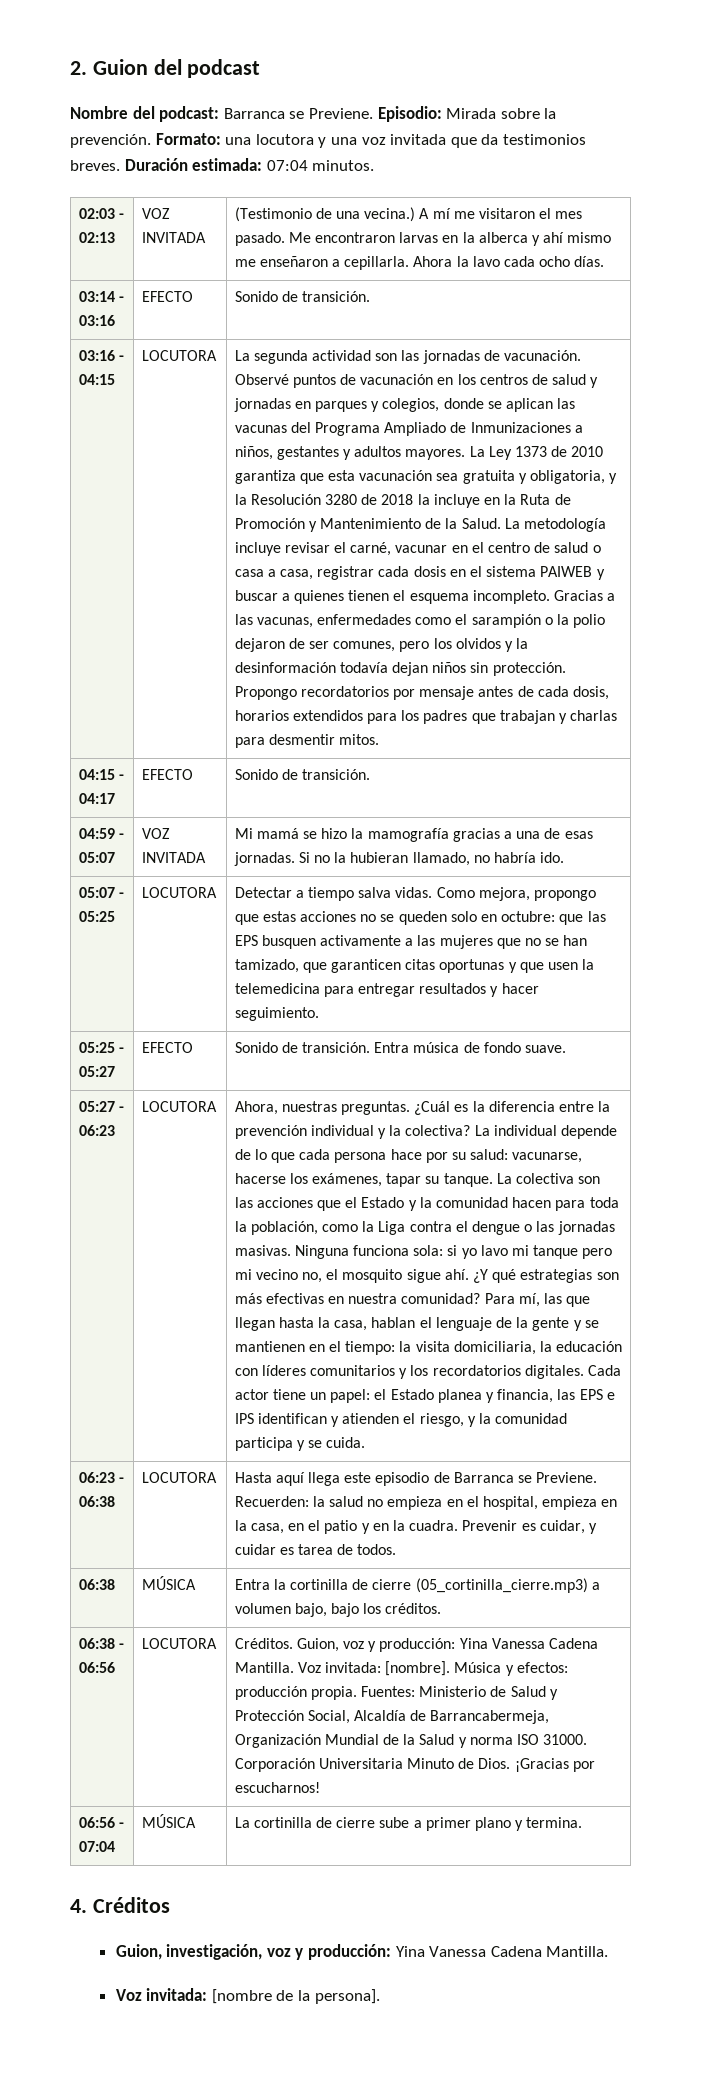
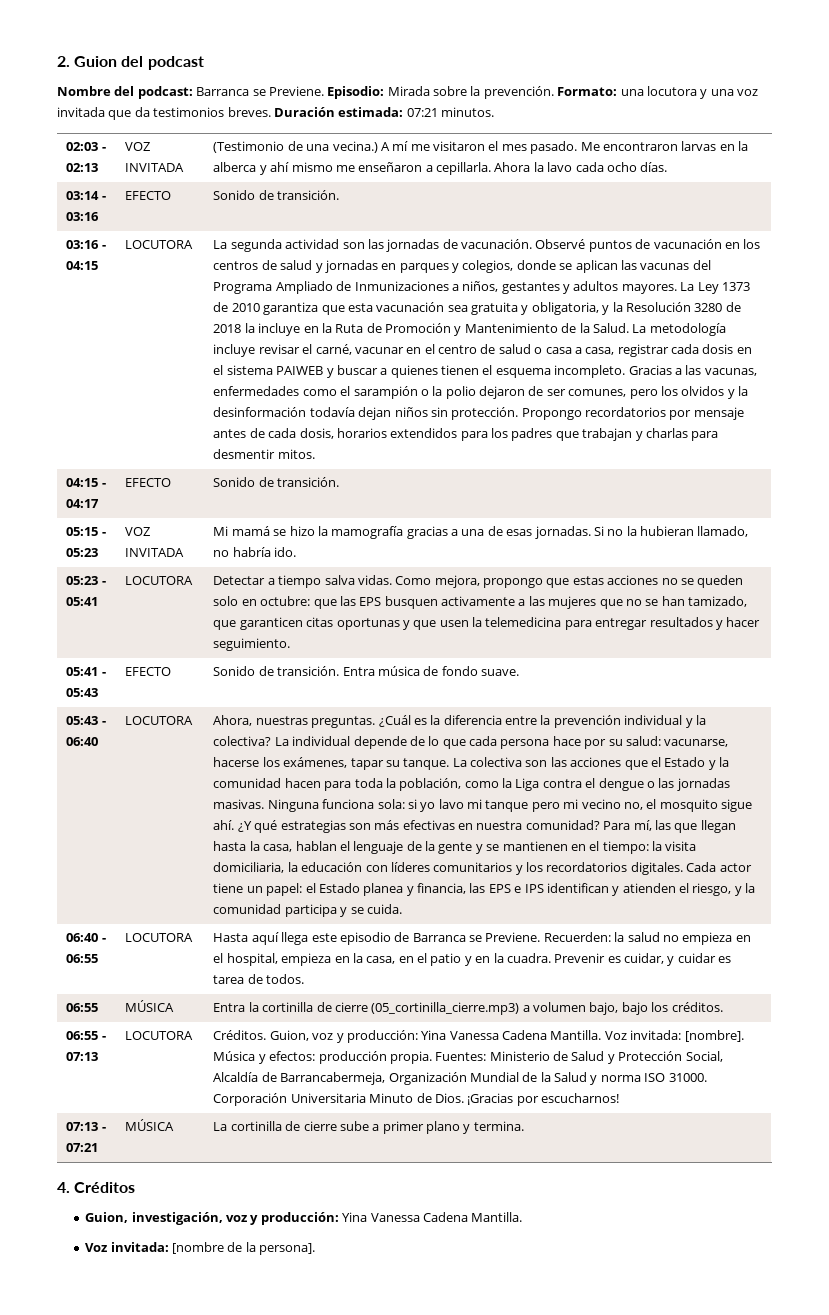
[266,160,308,171] 07:04 -> [406,108,438,117] 07:21
[78,828,124,839] [78,852,115,863] 04:59 - 05:07 -> [66,527,106,536] [66,548,99,557] 05:15 - 05:23
[78,887,124,898] [78,911,115,922] 05:07 - 05:25 -> [66,576,106,585] [66,597,99,606] 05:23 - 05:41
[78,1042,124,1053] [78,1066,115,1077] 05:25 - 05:27 -> [66,667,106,676] [66,688,99,697] 05:41 - 05:43
[78,1101,124,1112] [78,1125,115,1136] 05:27 - 06:23 -> [66,716,106,725] [66,737,99,746] 05:43 - 06:40
[78,1472,124,1483] [78,1496,115,1507] 06:23 - 06:38 -> [66,933,106,942] [66,954,99,963] 06:40 - 06:55
[78,1579,115,1590] 06:38 -> [66,1003,99,1012] 06:55
[78,1638,124,1649] [78,1662,115,1673] 06:38 - 06:56 -> [66,1031,106,1040] [66,1052,99,1061] 06:55 - 07:13
[78,1817,124,1828] [78,1841,115,1852] 06:56 - 07:04 -> [66,1122,106,1131] [66,1143,99,1152] 07:13 - 07:21

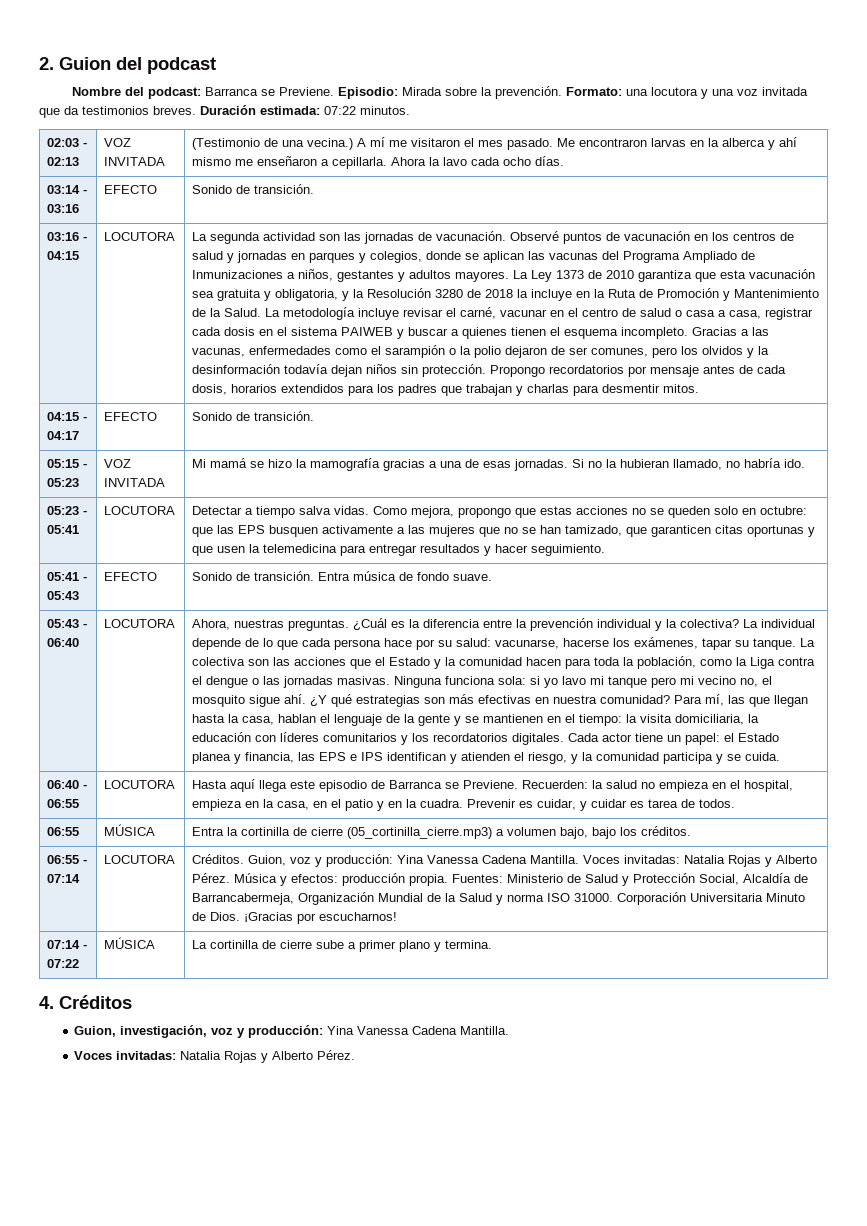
[406,108,438,117] 07:21 -> [324,106,356,115] 07:22
[66,1052,99,1061] 07:13 -> [46,874,80,883] 07:14
[604,1030,744,1042] Voz invitada: [nombre]. -> [582,855,817,867] [191,873,230,883] Voces invitadas: Natalia Rojas y Alberto Pérez.
[66,1122,106,1131] [66,1143,99,1152] 07:13 - 07:21 -> [46,940,87,949] [46,959,79,968] 07:14 - 07:22
[85,1242,316,1255] Voz invitada: [nombre de la persona]. -> [74,1050,356,1063] Voces invitadas: Natalia Rojas y Alberto Pérez.

